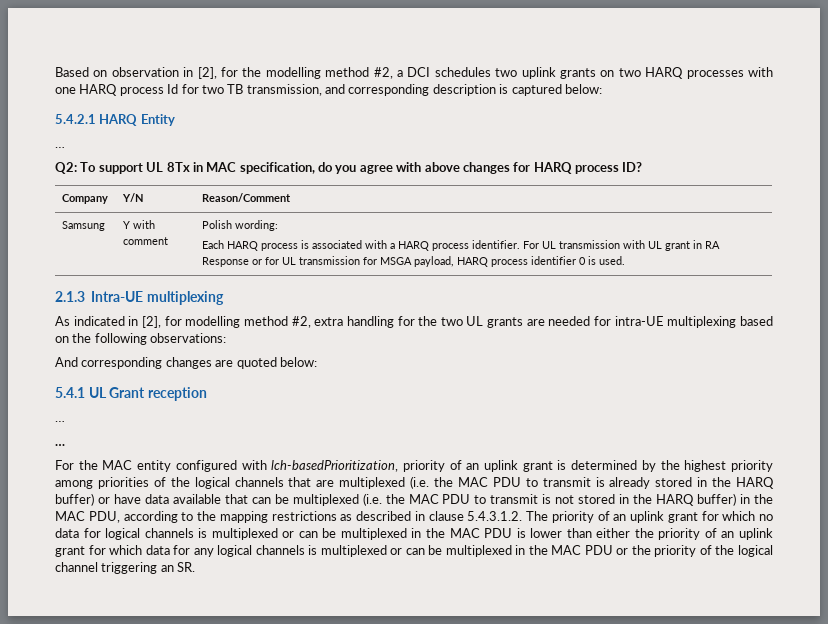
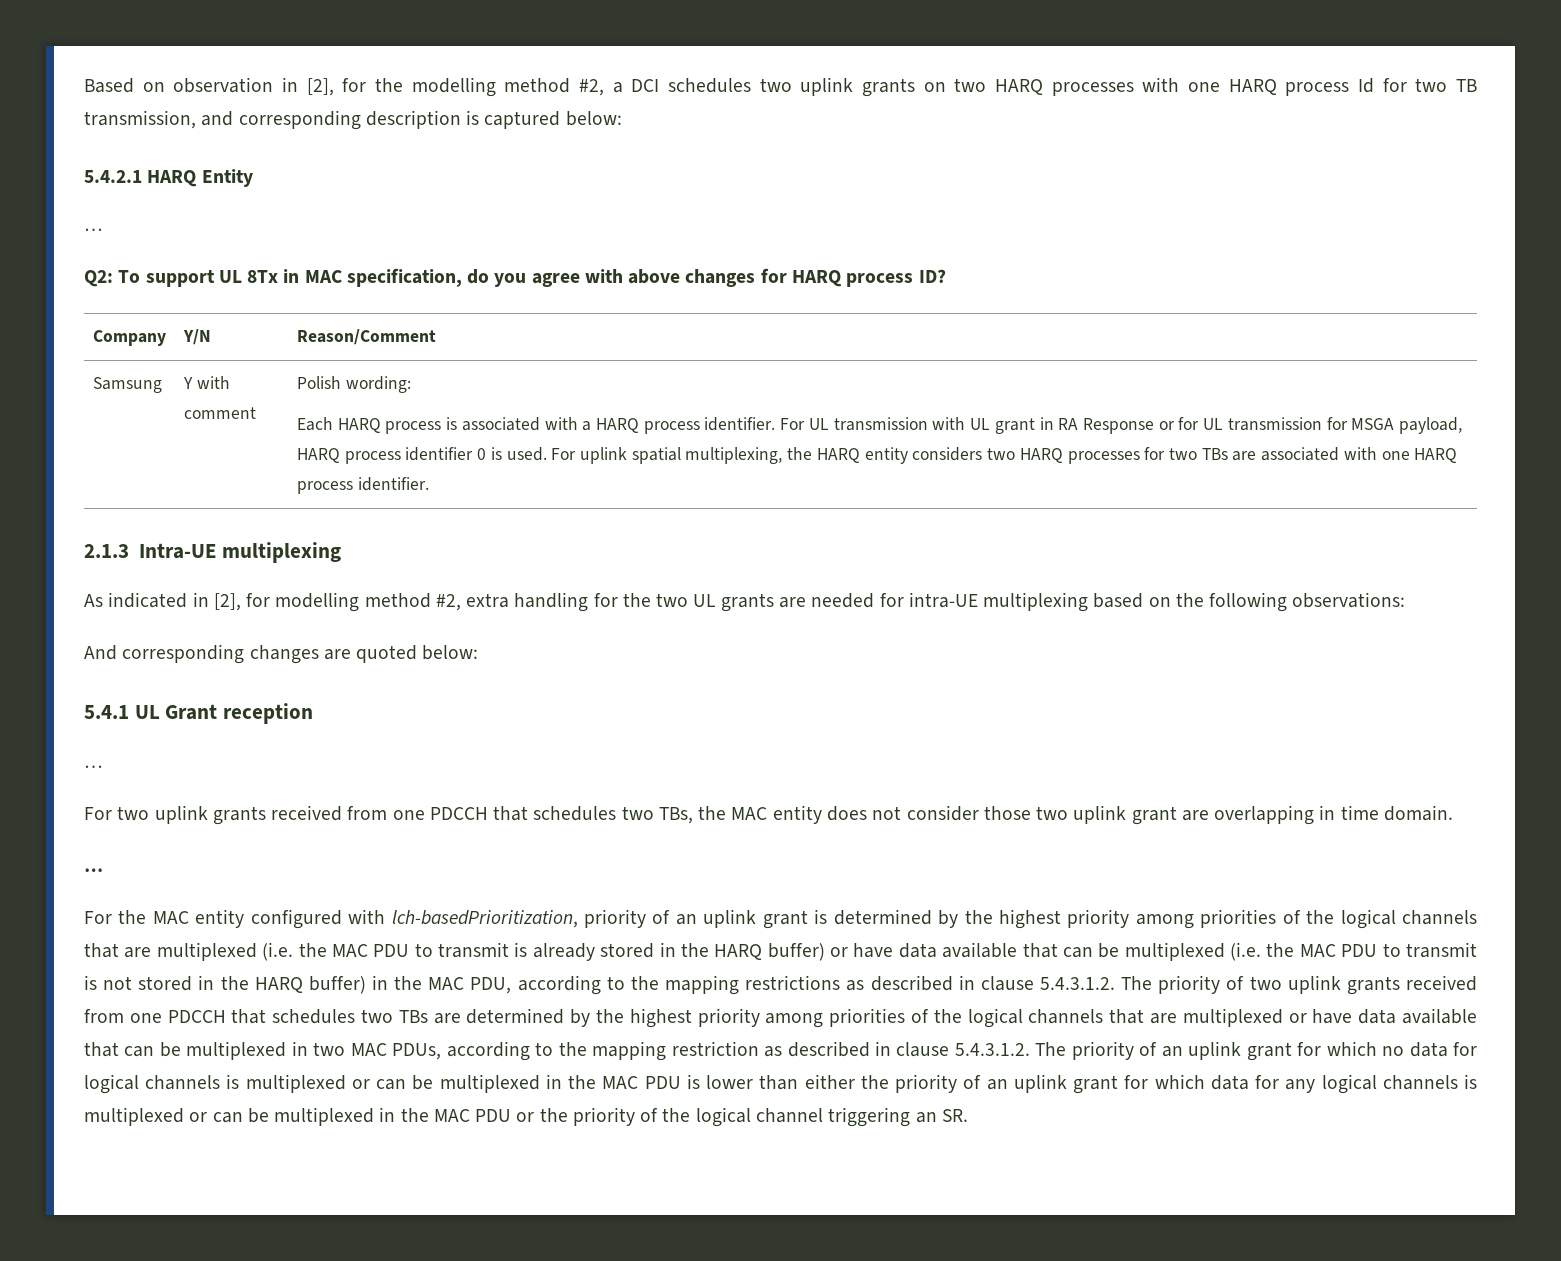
(626, 260) none -> [551,447,1458,464] [296,477,429,494] For uplink spatial multiplexing, the HARQ entity considers two HARQ processes for two TBs are associated with one HARQ process identifier.
(65, 421) none -> [84,805,1453,825] // For two uplink grants received from one PDCCH that schedules two TBs, the MAC entity does not consider those two uplink grant are overlapping in time domain.
(610, 516) none -> [1249,975,1477,995] [84,1008,1477,1028] [84,1041,1158,1061] two uplink grants received from one PDCCH that schedules two TBs are determined by the highest priority among priorities of the logical channels that are multiplexed or have data available that can be multiplexed in two MAC PDUs, according to the mapping restriction as described in clause 5.4.3.1.2. The priority of

